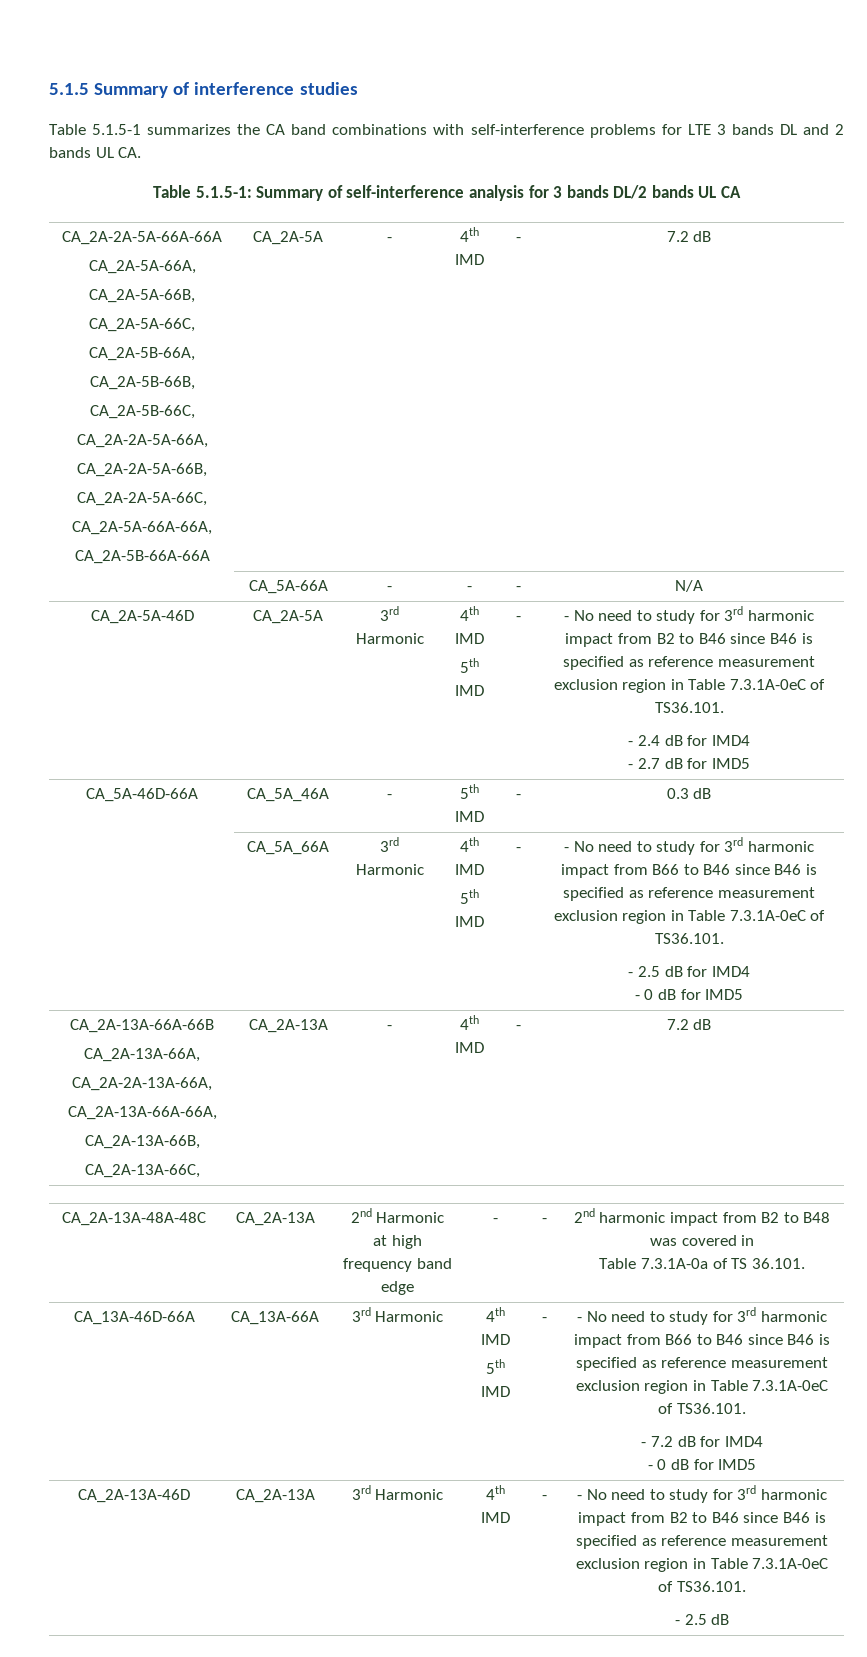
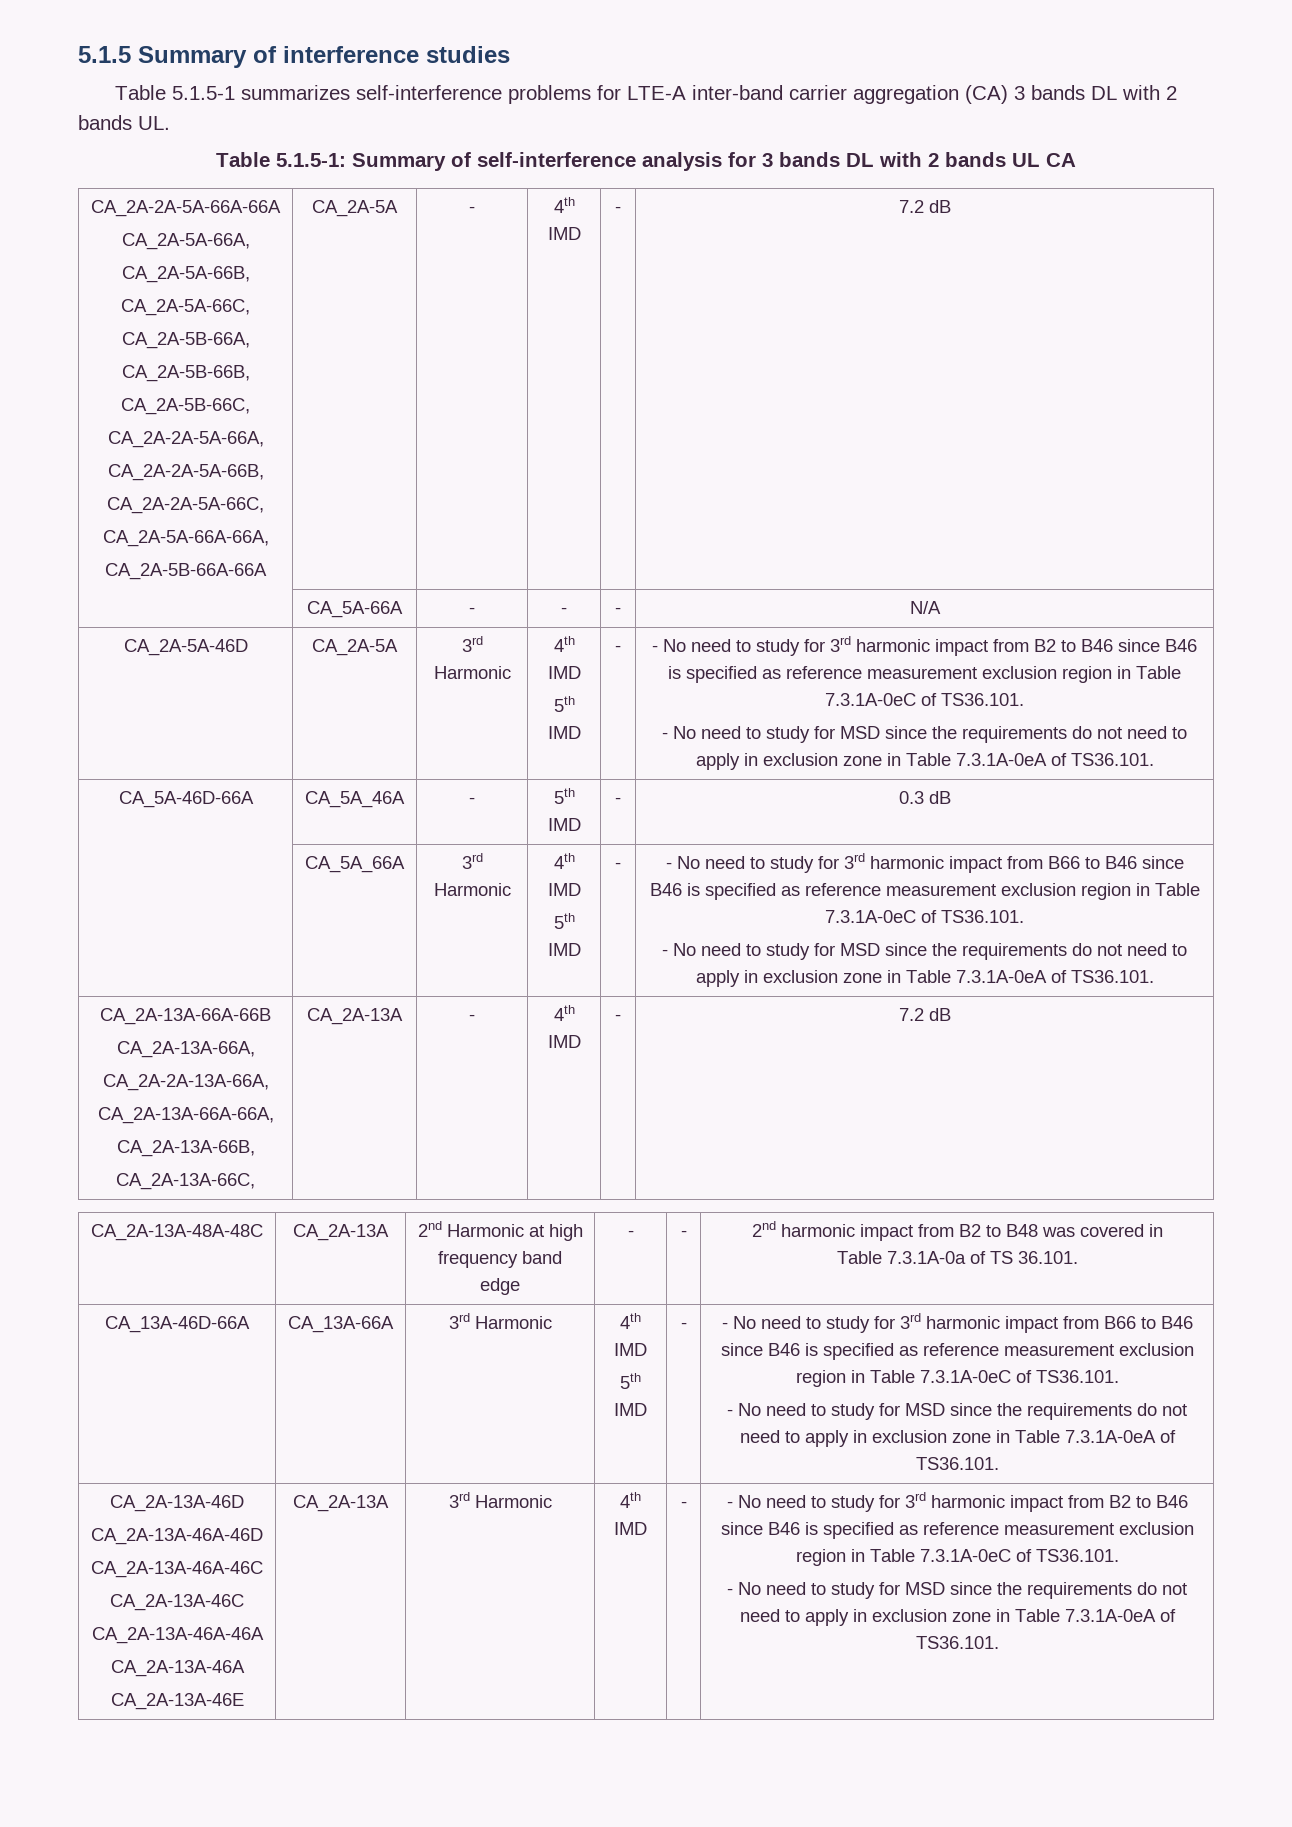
[237,124,844,138] [49,147,142,158] the CA band combinations with self-interference problems for LTE 3 bands DL and 2 bands UL CA. -> [356,85,1178,104] [78,115,170,130] self-interference problems for LTE-A inter-band carrier aggregation (CA) 3 bands DL with 2 bands UL.
[613,185,648,199] DL/2 -> [846,152,939,167] DL with 2
[637,735,750,746] [628,758,750,769] 2.4 dB for IMD4 // - 2.7 dB for IMD5 -> [673,726,1187,743] [695,753,1154,770] No need to study for MSD since the requirements do not need to apply in exclusion zone in Table 7.3.1A-0eA of TS36.101.
[637,966,750,977] [634,989,744,1000] 2.5 dB for IMD4 // - 0 dB for IMD5 -> [673,943,1187,960] [695,970,1154,987] No need to study for MSD since the requirements do not need to apply in exclusion zone in Table 7.3.1A-0eA of TS36.101.
[650,1436,763,1447] [647,1459,757,1470] [78,1489,190,1503] 7.2 dB for IMD4 // - 0 dB for IMD5 // CA_2A-13A-46D -> [738,1403,1187,1420] [739,1430,1176,1447] [915,1457,999,1470] [110,1495,244,1512] [91,1528,263,1545] [91,1561,263,1578] [110,1594,244,1611] [91,1627,264,1644] [110,1660,245,1677] [110,1693,244,1710] No need to study for MSD since the requirements do not need to apply in exclusion zone in Table 7.3.1A-0eA of TS36.101. // CA_2A-13A-46D // CA_2A-13A-46A-46D // CA_2A-13A-46A-46C // CA_2A-13A-46C // CA_2A-13A-46A-46A // CA_2A-13A-46A // CA_2A-13A-46E
[684,1614,730,1625] 2.5 dB -> [738,1582,1187,1599] [739,1609,1176,1626] [915,1636,999,1649] No need to study for MSD since the requirements do not need to apply in exclusion zone in Table 7.3.1A-0eA of TS36.101.

